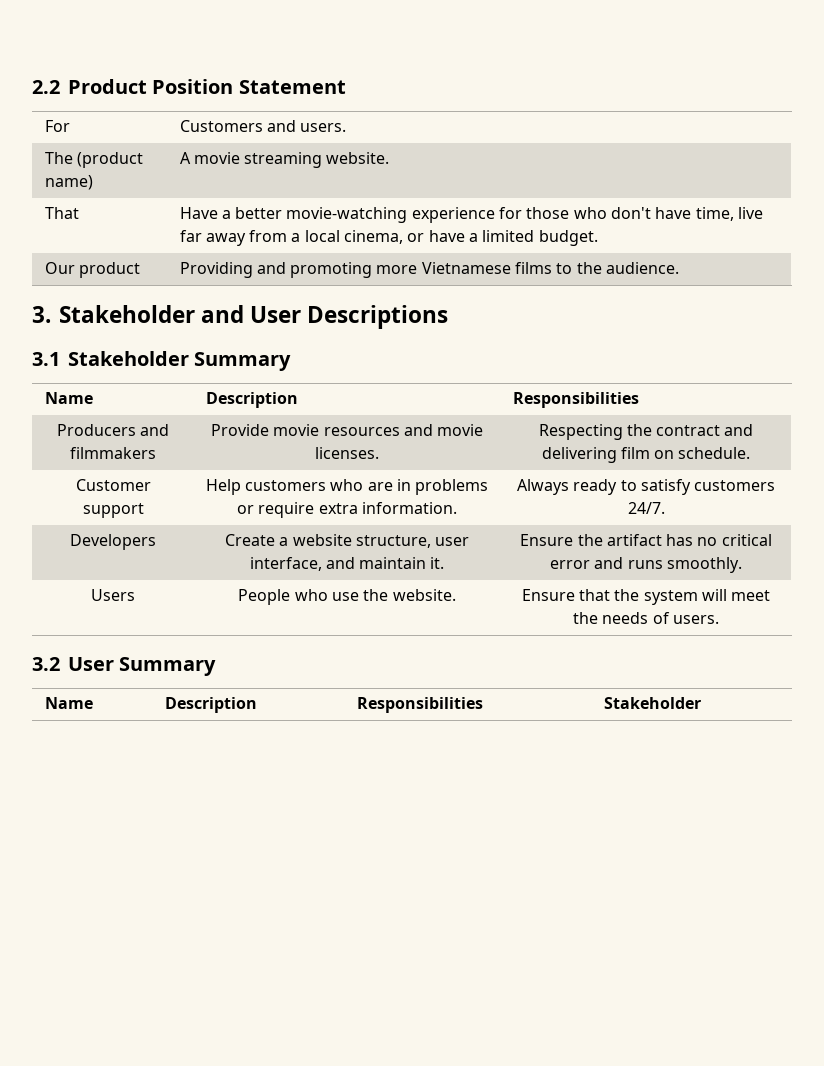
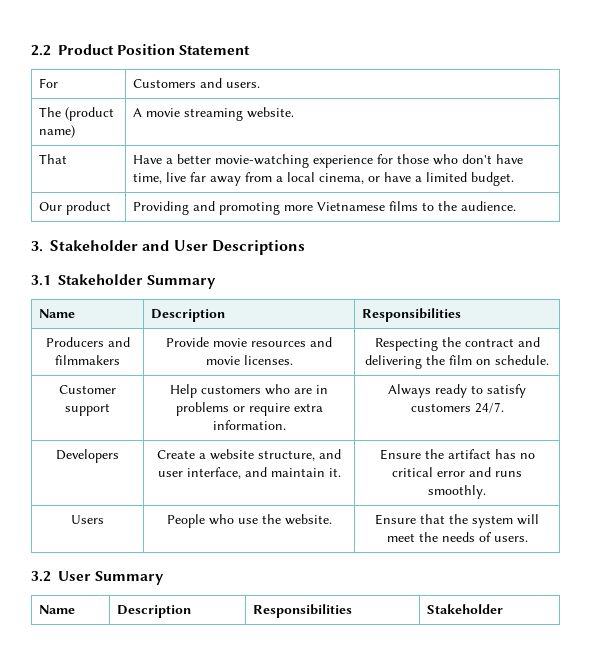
(617, 455) none -> [425,355,445,365] the
(431, 541) none -> [318,449,341,459] and

